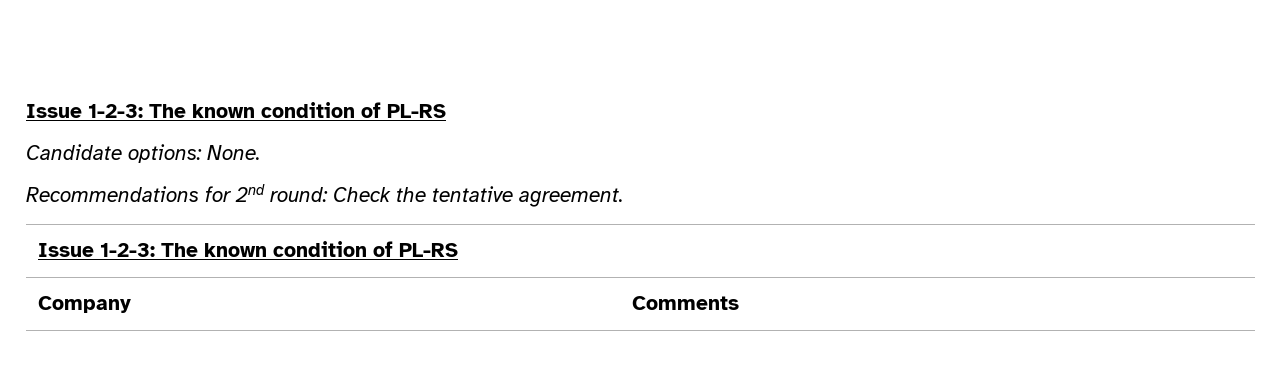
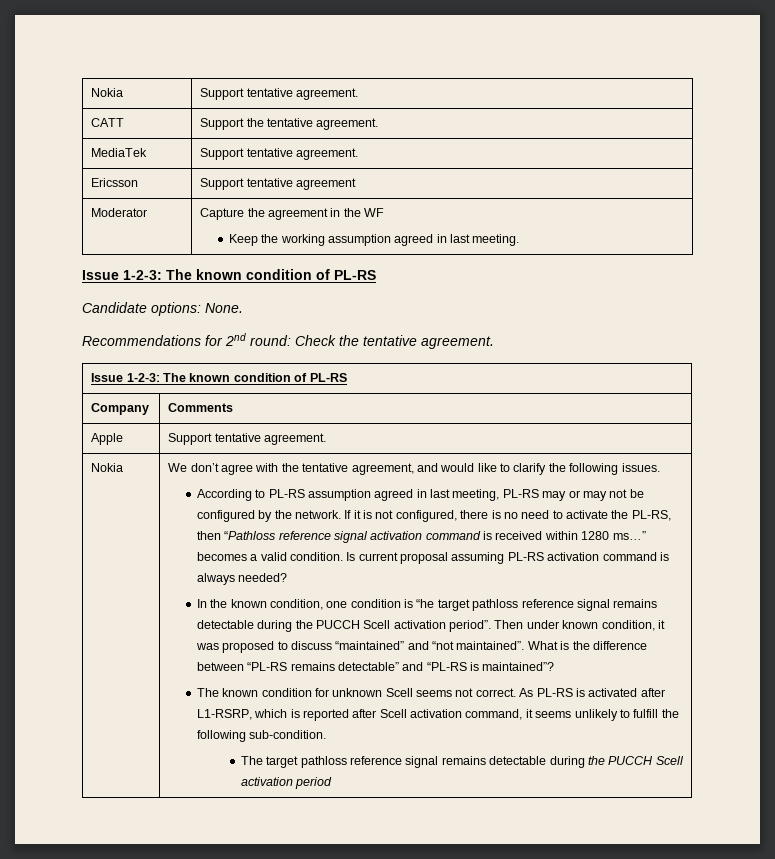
(26, 111) none -> [91,88,124,97] [200,88,359,100] [91,118,125,127] [200,118,379,130] [91,148,148,157] [200,148,359,160] [91,178,139,187] [200,178,357,190] [91,208,148,217] [200,208,385,220] [228,234,520,246] Nokia | Support tentative agreement. // CATT | Support the tentative agreement. // MediaTek | Support tentative agreement. // Ericsson | Support tentative agreement // Moderator | Capture the agreement in the WF // Keep the working assumption agreed in last meeting. //
(739, 303) none -> [91,433,124,445] [168,433,327,445] [91,463,124,472] [168,463,660,475] [196,489,644,501] [196,510,671,522] [196,531,646,543] [196,552,669,564] [196,573,288,585] [196,599,658,611] [196,620,665,632] [195,641,647,653] [196,662,555,671] [196,688,665,697] [196,709,679,721] [196,730,327,742] [240,756,684,768] [240,777,333,789] // Apple | Support tentative agreement. // Nokia | We don’t agree with the tentative agreement, and would like to clarify the following issues. // According to PL-RS assumption agreed in last meeting, PL-RS may or may not be configured by the network. If it is not configured, there is no need to activate the PL-RS, then “Pathloss reference signal activation command is received within 1280 ms…” becomes a valid condition. Is current proposal assuming PL-RS activation command is always needed? // In the known condition, one condition is “he target pathloss reference signal remains detectable during the PUCCH Scell activation period”. Then under known condition, it was proposed to discuss “maintained” and “not maintained”. What is the difference between “PL-RS remains detectable” and “PL-RS is maintained”? // The known condition for unknown Scell seems not correct. As PL-RS is activated after L1-RSRP, which is reported after Scell activation command, it seems unlikely to fulfill the following sub-condition. // The target pathloss reference signal remains detectable during the PUCCH Scell activation period

